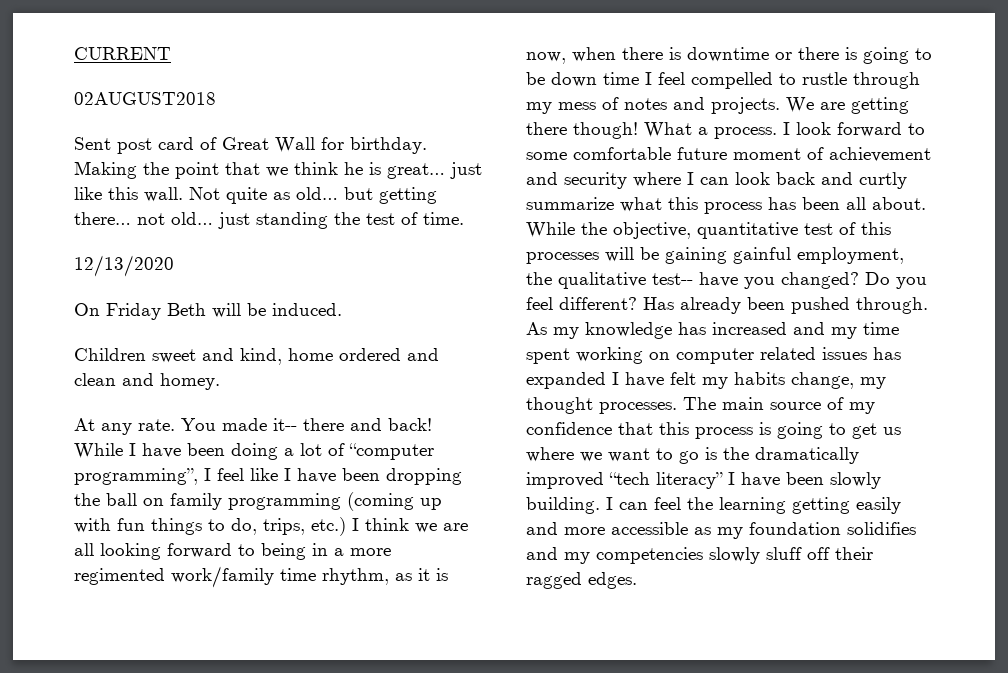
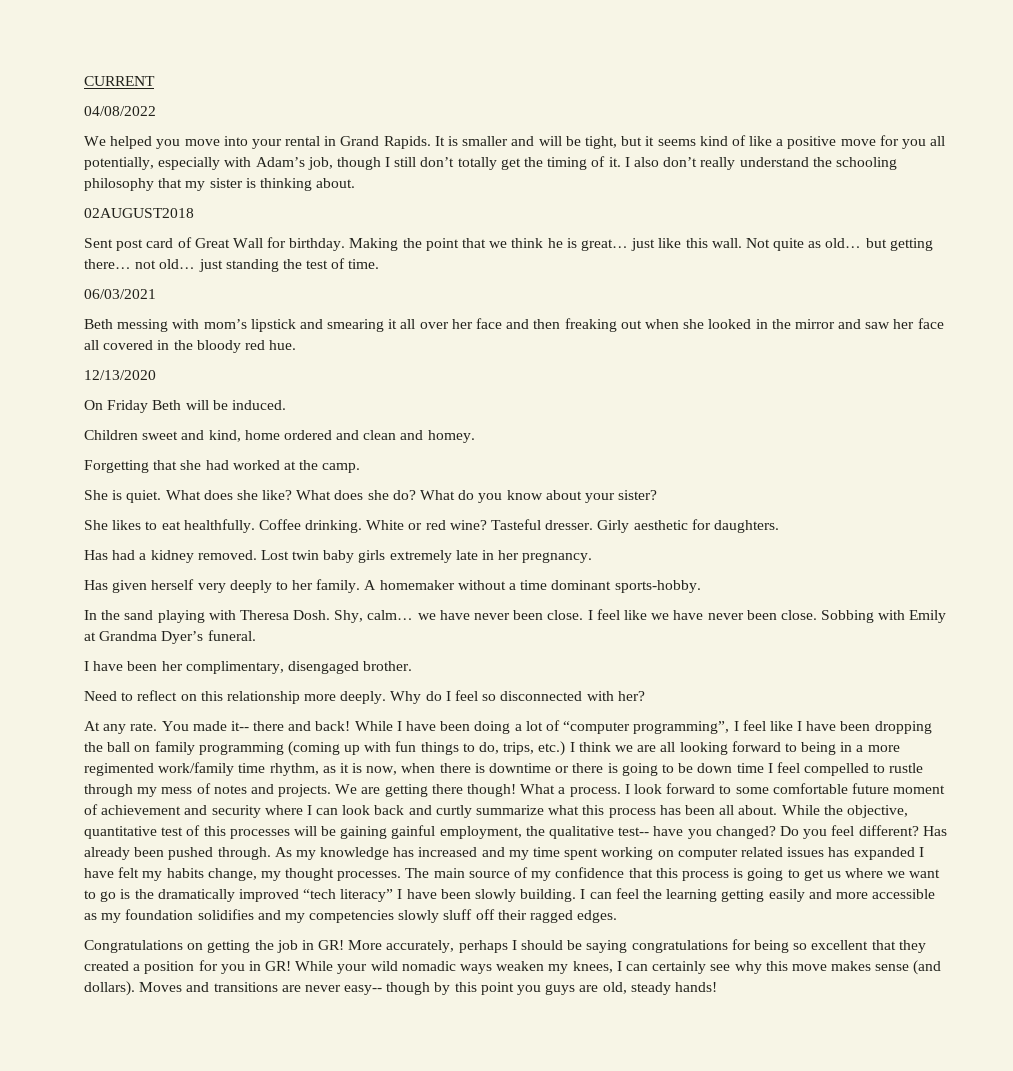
(171, 53) none -> [84,106,156,116] [84,135,946,149] [84,156,897,170] [84,178,356,191] // 04/08/2022 // We helped you move into your rental in Grand Rapids. It is smaller and will be tight, but it seems kind of like a positive move for you all potentially, especially with Adam’s job, though I still don’t totally get the timing of it. I also don’t really understand the schooling philosophy that my sister is thinking about.
(464, 218) none -> [84,289,156,299] [84,318,944,332] [84,340,297,353] // 06/03/2021 // Beth messing with mom’s lipstick and smearing it all over her face and then freaking out when she looked in the mirror and saw her face all covered in the bloody red hue.
(220, 381) none -> [84,460,361,473] [84,490,658,503] [84,519,779,533] [84,550,593,563] [84,579,701,593] [84,609,947,623] [84,630,256,644] [84,661,413,674] [84,690,645,704] // Forgetting that she had worked at the camp. // She is quiet. What does she like? What does she do? What do you know about your sister? // She likes to eat healthfully. Coffee drinking. White or red wine? Tasteful dresser. Girly aesthetic for daughters. // Has had a kidney removed. Lost twin baby girls extremely late in her pregnancy. // Has given herself very deeply to her family. A homemaker without a time dominant sports-hobby. // In the sand playing with Theresa Dosh. Shy, calm… we have never been close. I feel like we have never been close. Sobbing with Emily at Grandma Dyer’s funeral. // I have been her complimentary, disengaged brother. // Need to reflect on this relationship more deeply. Why do I feel so disconnected with her?
(637, 580) none -> [84,939,926,953] [84,960,942,975] [84,981,717,996] // Congratulations on getting the job in GR! More accurately, perhaps I should be saying congratulations for being so excellent that they created a position for you in GR! While your wild nomadic ways weaken my knees, I can certainly see why this move makes sense (and dollars). Moves and transitions are never easy-- though by this point you guys are old, steady hands!

